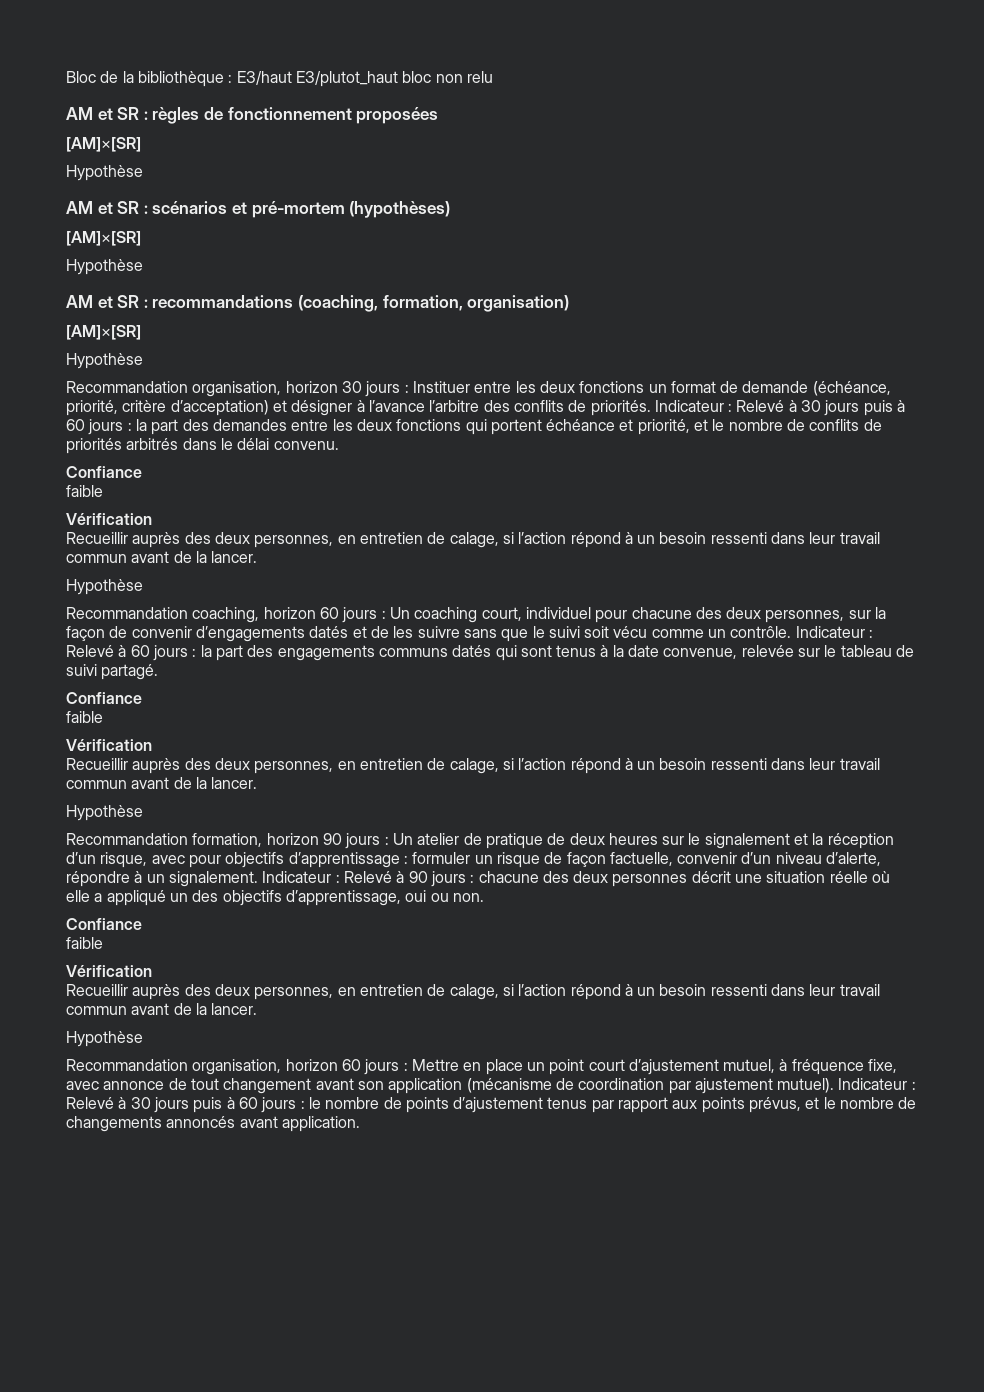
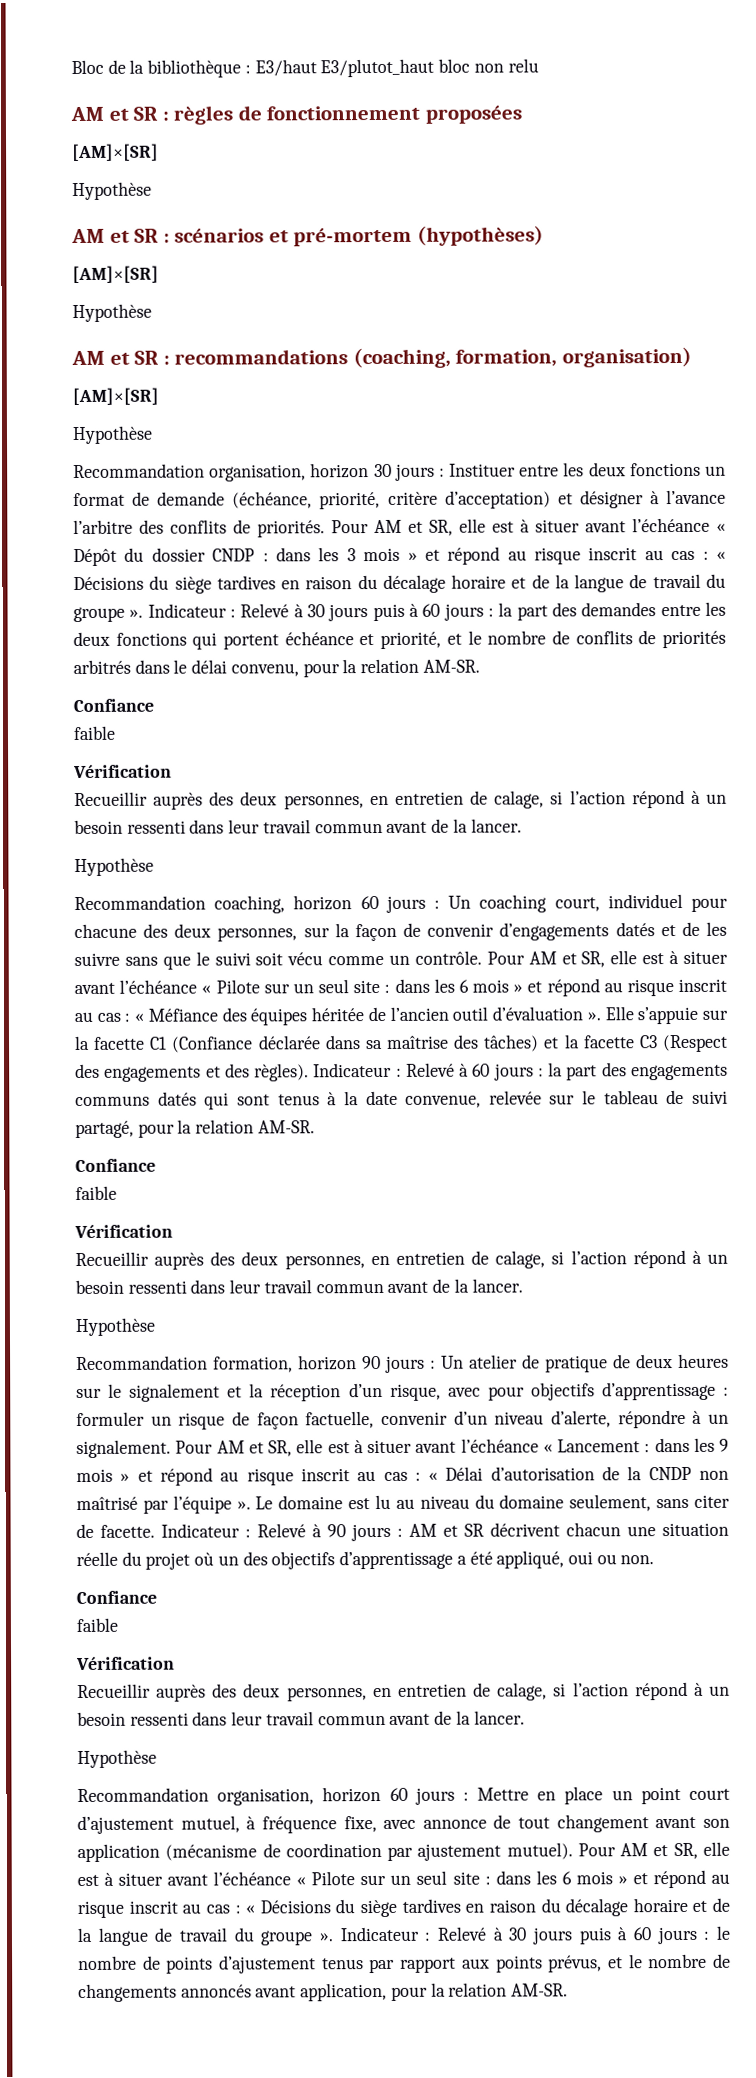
(651, 408) none -> [331,517,726,536] [73,546,727,567] [73,573,726,594] [73,606,144,623] Pour AM et SR, elle est à situer avant l’échéance « Dépôt du dossier CNDP : dans les 3 mois » et répond au risque inscrit au cas : « Décisions du siège tardives en raison du décalage horaire et de la langue de travail du groupe ».
[273,441,339,450] convenu. -> [230,658,480,678] convenu, pour la relation AM-SR.
(792, 632) none -> [486,950,728,968] [74,978,727,997] [74,1006,729,1026] [74,1034,728,1053] [75,1063,310,1082] Pour AM et SR, elle est à situer avant l’échéance « Pilote sur un seul site : dans les 6 mois » et répond au risque inscrit au cas : « Méfiance des équipes héritée de l’ancien outil d’évaluation ». Elle s’appuie sur la facette C1 (Confiance déclarée dans sa maîtrise des tâches) et la facette C3 (Respect des engagements et des règles).
[101,664,159,680] partagé. -> [75,1119,315,1139] partagé, pour la relation AM-SR.
(258, 879) none -> [175,1437,729,1457] [76,1466,729,1486] [76,1494,730,1514] [76,1523,155,1539] Pour AM et SR, elle est à situer avant l’échéance « Lancement : dans les 9 mois » et répond au risque inscrit au cas : « Délai d’autorisation de la CNDP non maîtrisé par l’équipe ». Le domaine est lu au niveau du domaine seulement, sans citer de facette.
[478,871,891,887] [66,890,401,906] chacune des deux personnes décrit une situation réelle où elle a appliqué un des objectifs d’apprentissage, -> [409,1522,729,1537] [76,1550,565,1570] AM et SR décrivent chacun une situation réelle du projet où un des objectifs d’apprentissage a été appliqué,
(835, 1085) none -> [577,1841,730,1860] [77,1869,731,1889] [77,1897,730,1918] [77,1927,333,1946] Pour AM et SR, elle est à situer avant l’échéance « Pilote sur un seul site : dans les 6 mois » et répond au risque inscrit au cas : « Décisions du siège tardives en raison du décalage horaire et de la langue de travail du groupe ».
[281,1116,360,1132] application. -> [300,1982,569,2002] application, pour la relation AM-SR.

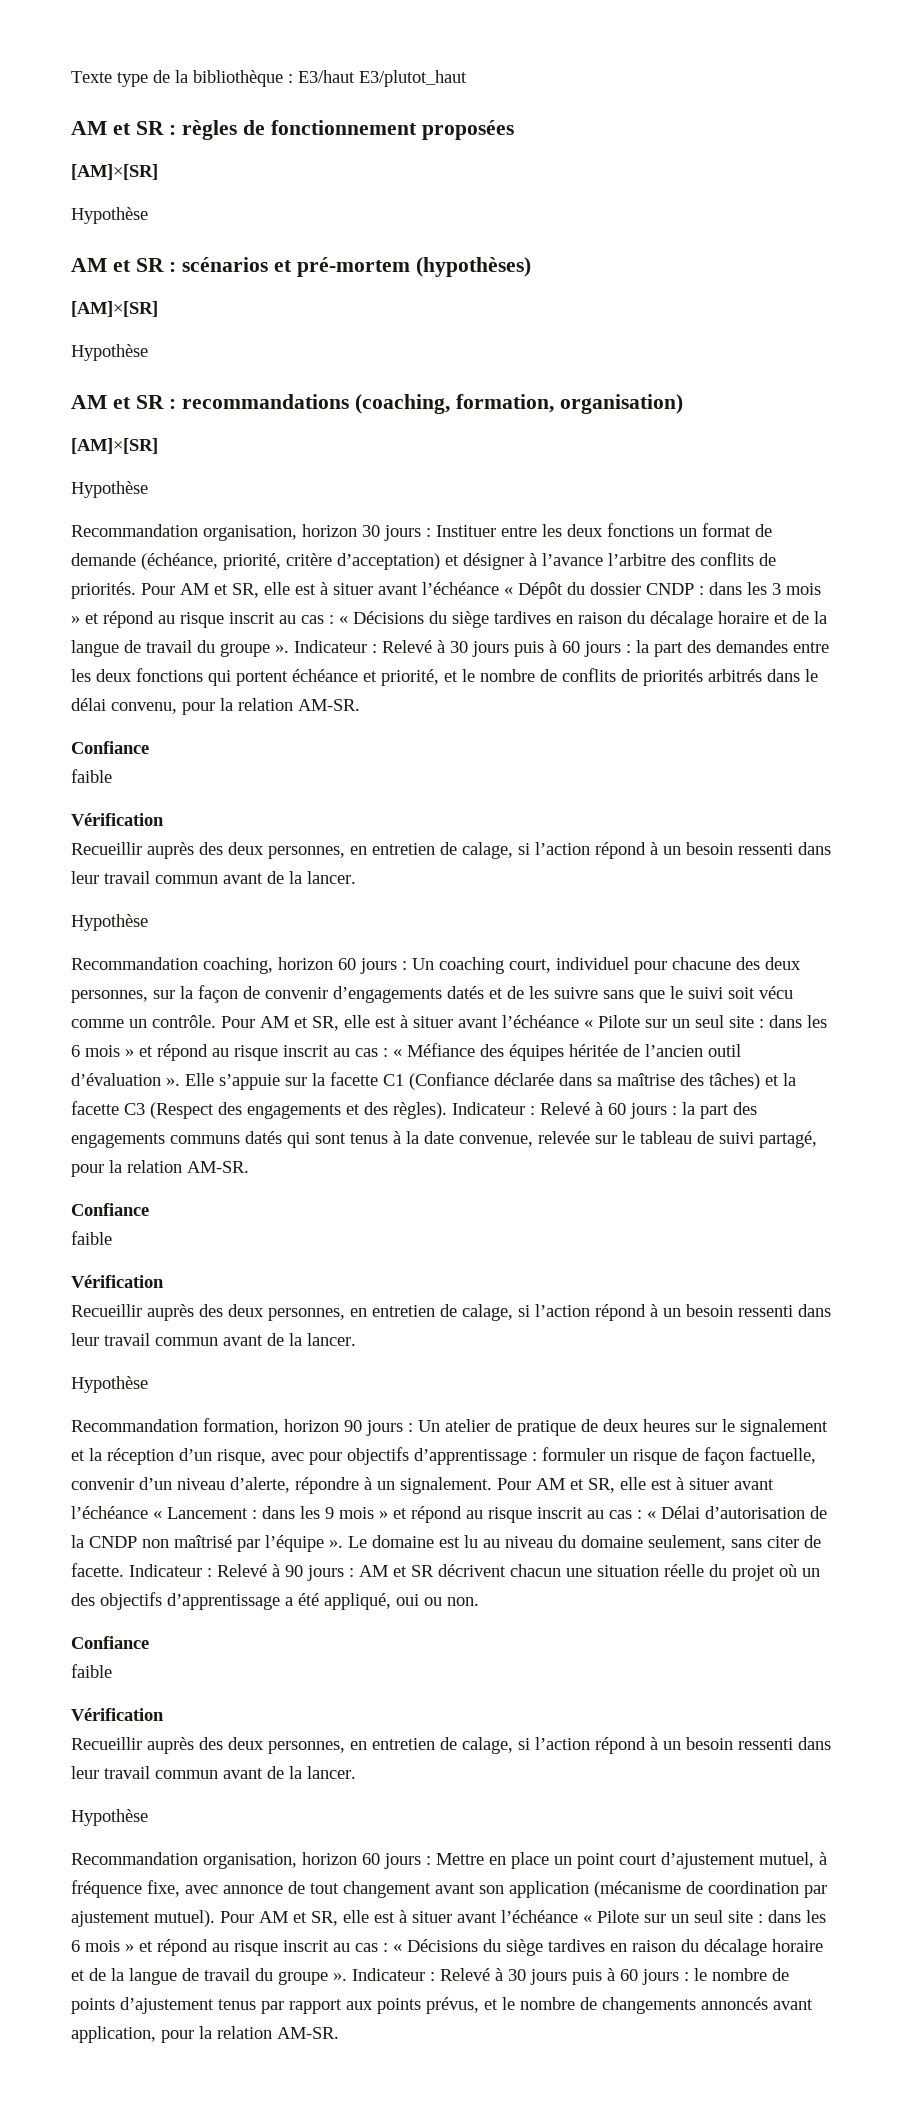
[71,59,104,75] Bloc -> [71,71,148,87] Texte type
[438,58,539,73] bloc non relu -> (467, 78) none

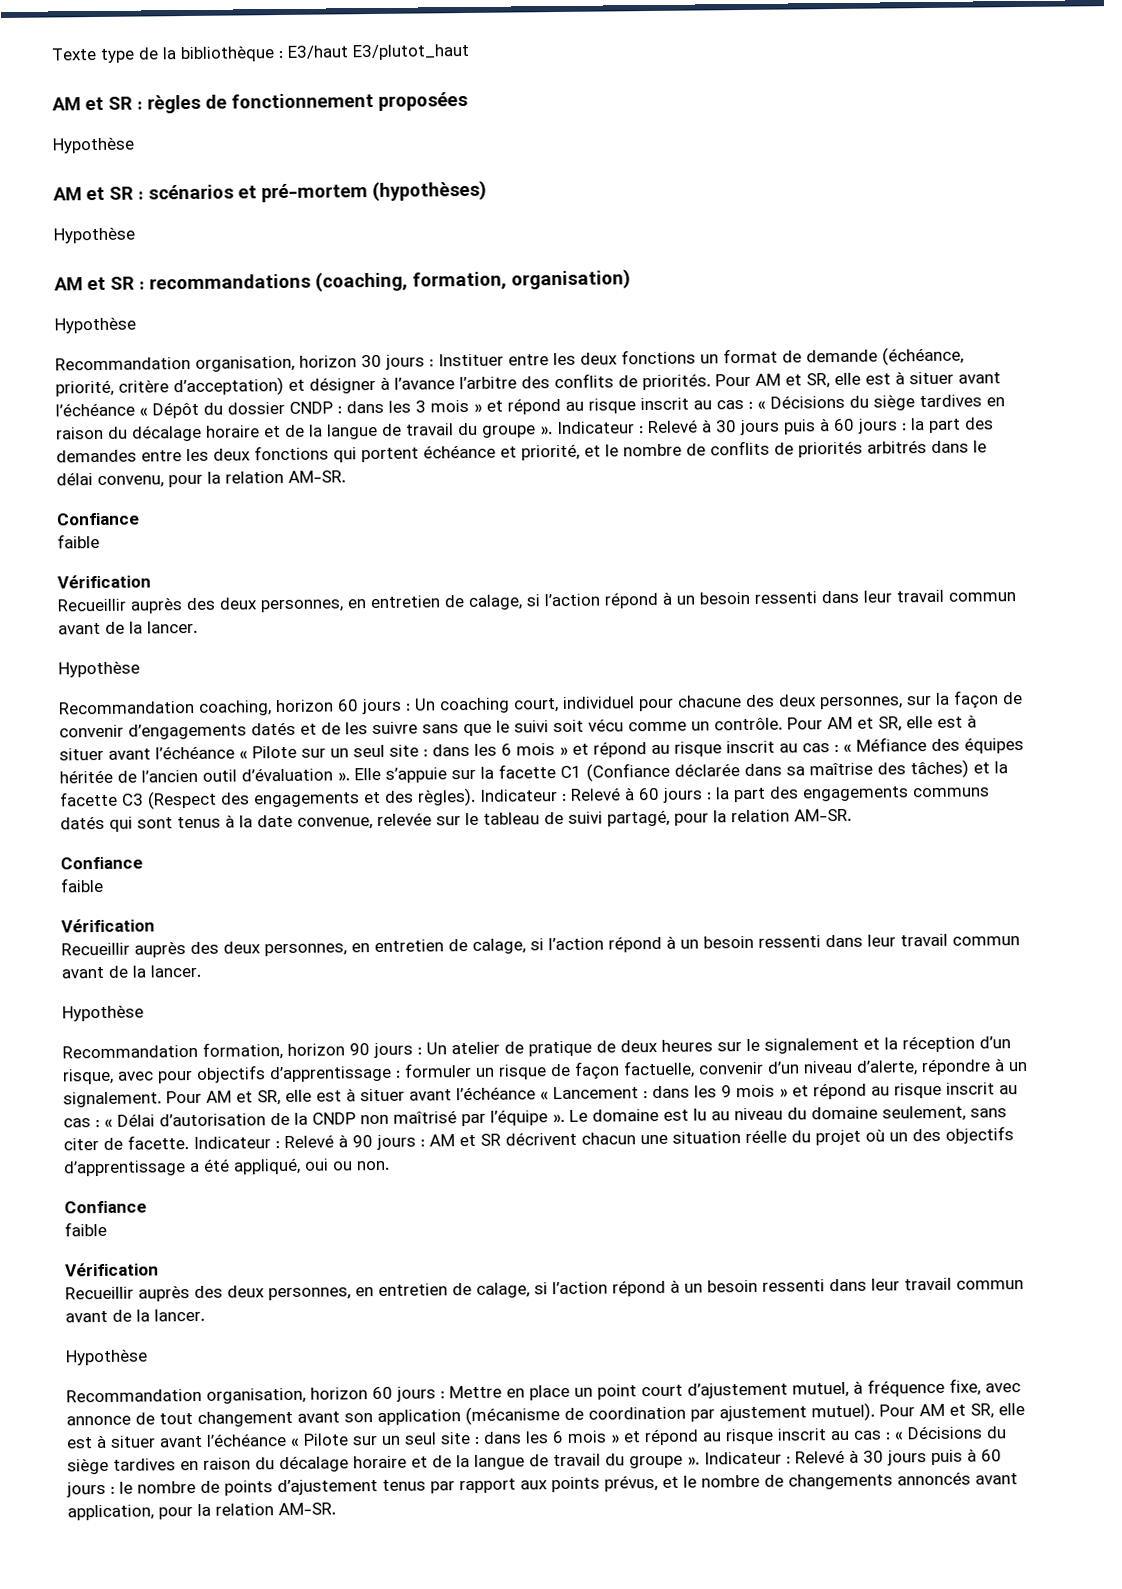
[71,164,158,180] // [AM]×[SR] -> (468, 101) none
[71,301,158,317] // [AM]×[SR] -> (487, 191) none
[71,438,158,454] // [AM]×[SR] -> (631, 279) none

